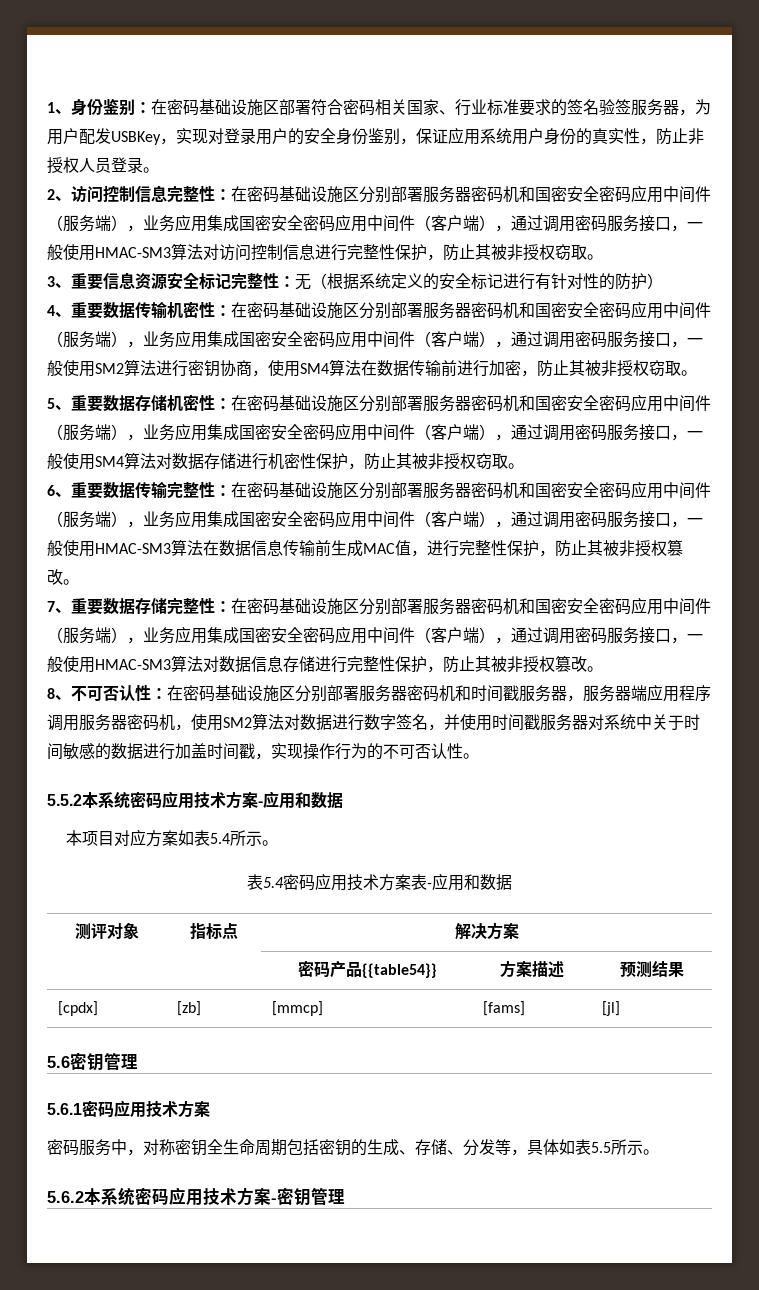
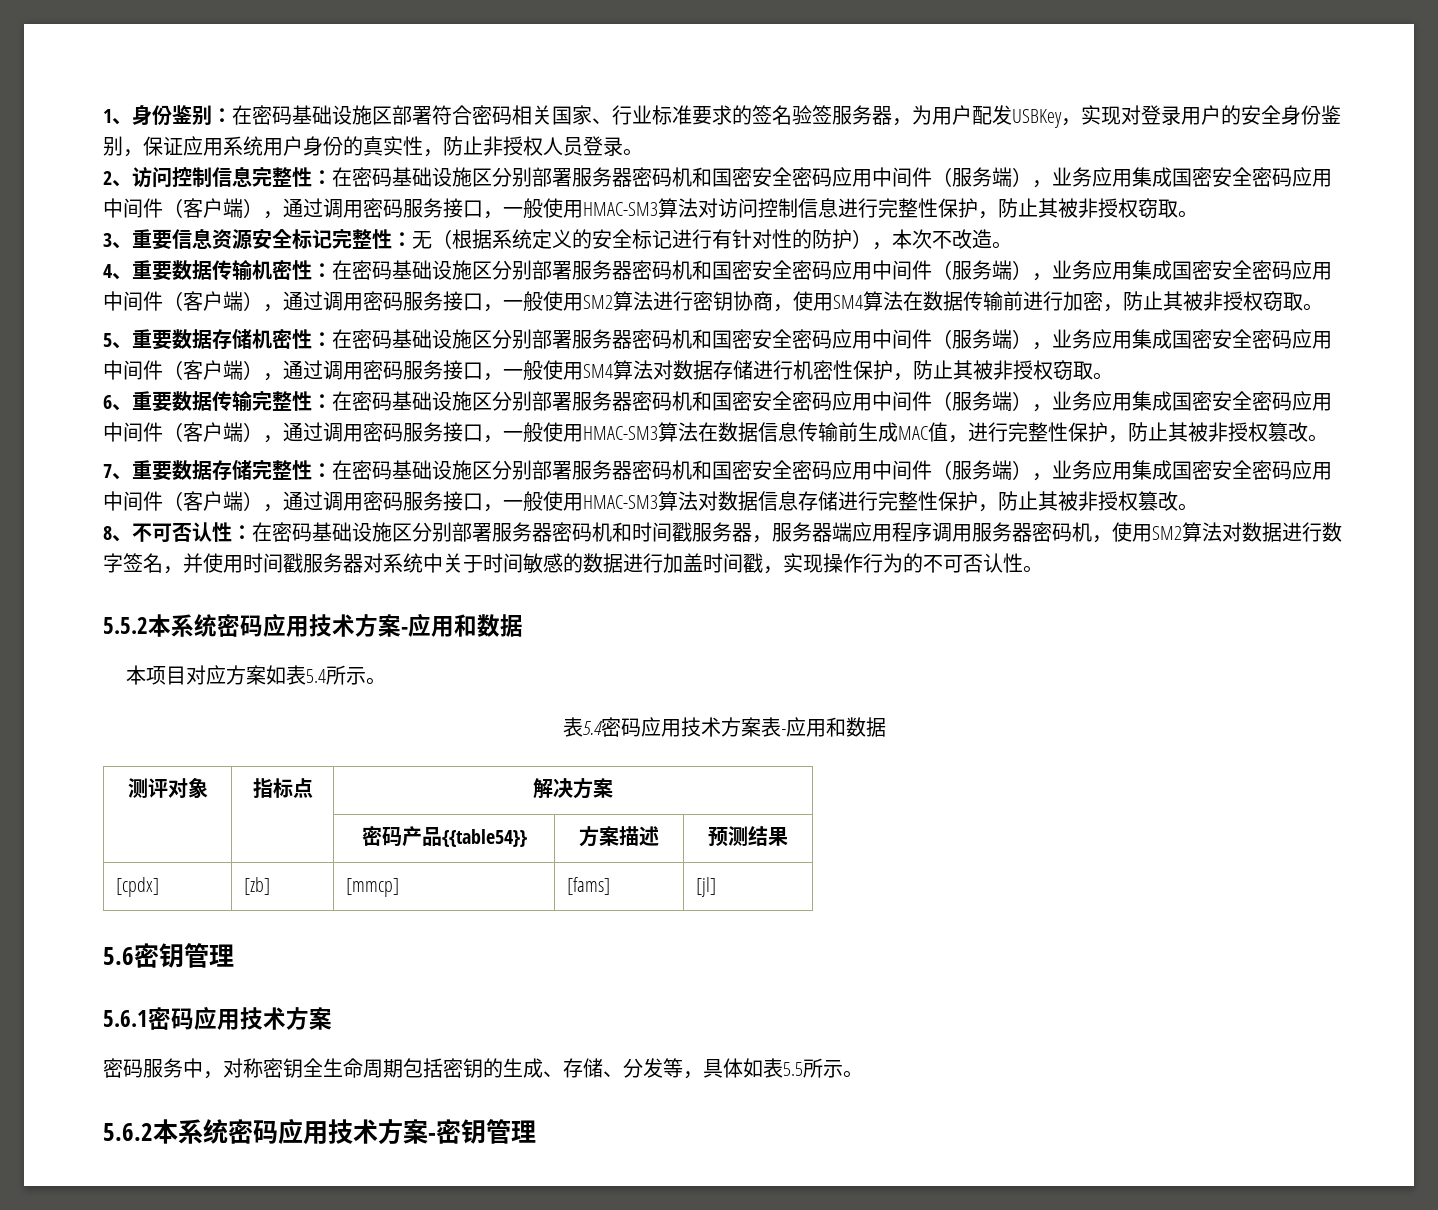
(663, 281) none -> [872,229,1012,250] ，本次不改造。

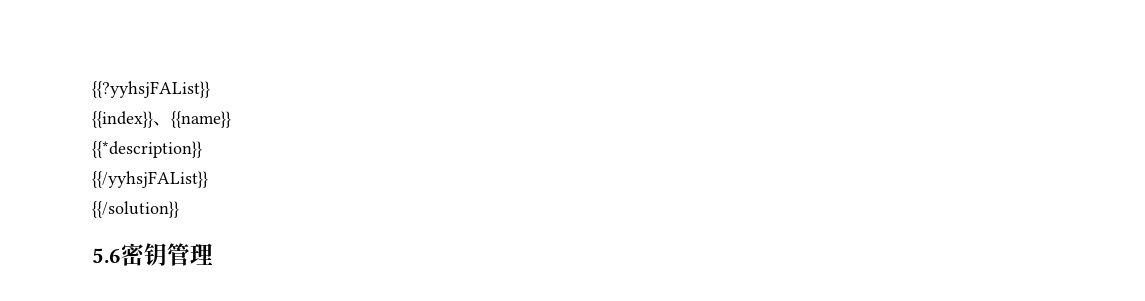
[103,105,1341,128] [103,136,643,157] [103,166,1332,188] [103,198,1198,219] [103,228,1012,250] [103,260,1332,281] [103,291,1323,312] [103,329,1332,350] [103,360,1113,381] [103,391,1332,412] [103,422,1328,443] [103,460,1332,481] [103,491,1198,512] [103,522,1342,543] [103,553,1043,574] [103,613,523,637] [125,665,386,685] [563,717,886,737] [127,777,208,798] [252,778,313,798] [533,778,613,799] [361,826,527,847] [579,826,659,847] [708,826,788,847] [116,877,160,897] [244,877,271,895] [346,878,400,897] [567,877,611,895] [696,877,717,897] [103,943,234,968] [103,1006,332,1030] [103,1058,863,1079] [103,1118,436,1145] 1、身份鉴别：在密码基础设施区部署符合密码相关国家、行业标准要求的签名验签服务器，为用户配发USBKey，实现对登录用户的安全身份鉴别，保证应用系统用户身份的真实性，防止非授权人员登录。 // 2、访问控制信息完整性：在密码基础设施区分别部署服务器密码机和国密安全密码应用中间件（服务端），业务应用集成国密安全密码应用中间件（客户端），通过调用密码服务接口，一般使用HMAC-SM3算法对访问控制信息进行完整性保护，防止其被非授权窃取。 // 3、重要信息资源安全标记完整性：无（根据系统定义的安全标记进行有针对性的防护），本次不改造。 // 4、重要数据传输机密性：在密码基础设施区分别部署服务器密码机和国密安全密码应用中间件（服务端），业务应用集成国密安全密码应用中间件（客户端），通过调用密码服务接口，一般使用SM2算法进行密钥协商，使用SM4算法在数据传输前进行加密，防止其被非授权窃取。 // 5、重要数据存储机密性：在密码基础设施区分别部署服务器密码机和国密安全密码应用中间件（服务端），业务应用集成国密安全密码应用中间件（客户端），通过调用密码服务接口，一般使用SM4算法对数据存储进行机密性保护，防止其被非授权窃取。 // 6、重要数据传输完整性：在密码基础设施区分别部署服务器密码机和国密安全密码应用中间件（服务端），业务应用集成国密安全密码应用中间件（客户端），通过调用密码服务接口，一般使用HMAC-SM3算法在数据信息传输前生成MAC值，进行完整性保护，防止其被非授权篡改。 // 7、重要数据存储完整性：在密码基础设施区分别部署服务器密码机和国密安全密码应用中间件（服务端），业务应用集成国密安全密码应用中间件（客户端），通过调用密码服务接口，一般使用HMAC-SM3算法对数据信息存储进行完整性保护，防止其被非授权篡改。 // 8、不可否认性：在密码基础设施区分别部署服务器密码机和时间戳服务器，服务器端应用程序调用服务器密码机，使用SM2算法对数据进行数字签名，并使用时间戳服务器对系统中关于时间敏感的数据进行加盖时间戳，实现操作行为的不可否认性。 // 5.5.2本系统密码应用技术方案-应用和数据 // 本项目对应方案如表5.4所示。 // 表5.4密码应用技术方案表-应用和数据 // 测评对象 | 指标点 | 解决方案 // | | 密码产品{{table54}} | 方案描述 | 预测结果 // [cpdx] | [zb] | [mmcp] | [fams] | [jl] // 5.6密钥管理 // 5.6.1密码应用技术方案 // 密码服务中，对称密钥全生命周期包括密钥的生成、存储、分发等，具体如表5.5所示。 // 5.6.2本系统密码应用技术方案- -> [92,81,210,98] [92,111,231,128] [92,141,202,158] [92,171,208,188] [92,201,179,218] [92,248,121,263] {{?yyhsjFAList}} // {{index}}、{{name}} // {{*description}} // {{/yyhsjFAList}} // {{/solution}} // 5.6

